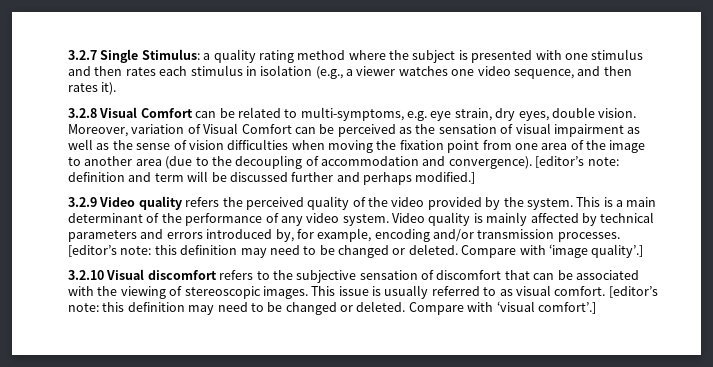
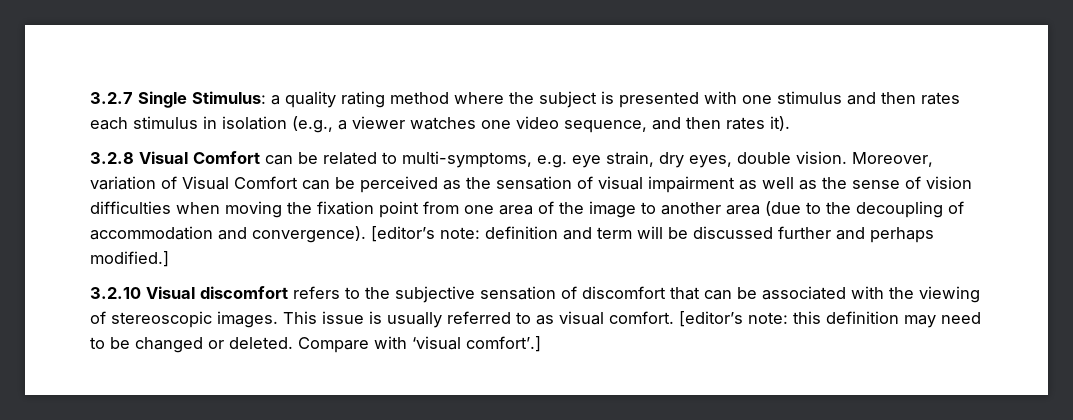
[68,196,657,210] [68,212,655,226] [68,228,620,242] [68,244,644,258] // 3.2.9 Video quality refers the perceived quality of the video provided by the system. This is a main determinant of the performance of any video system. Video quality is mainly affected by technical parameters and errors introduced by, for example, encoding and/or transmission processes. [editor’s note: this definition may need to be changed or deleted. Compare with ‘image quality’.] -> (169, 259) none

